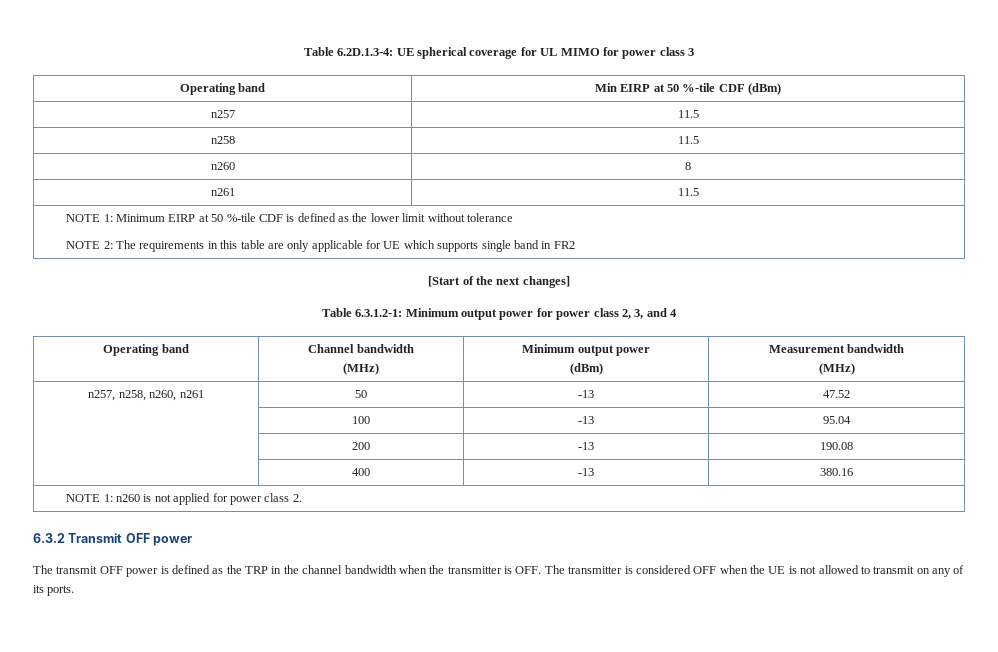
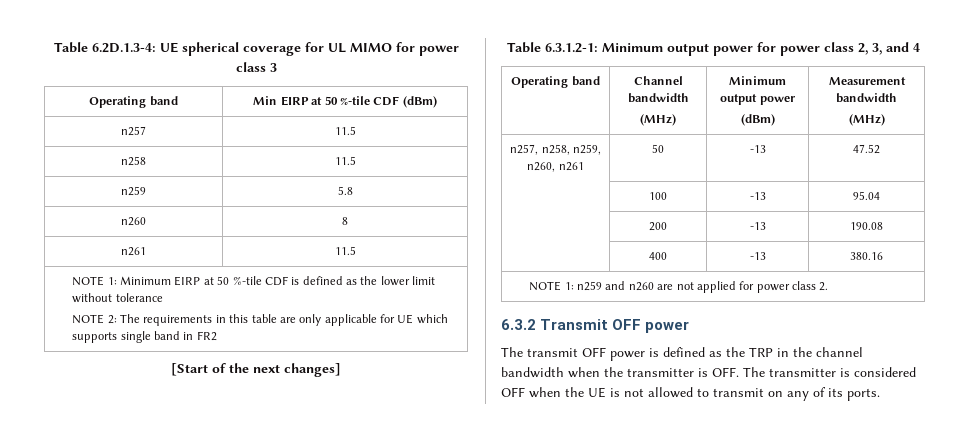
(699, 140) none -> [121,186,146,196] [337,186,353,195] // n259 | 5.8
(146, 395) none -> [572,144,601,155] n259,
[116,494,152,502] n260 is -> [577,281,674,291] n259 and n260 are

